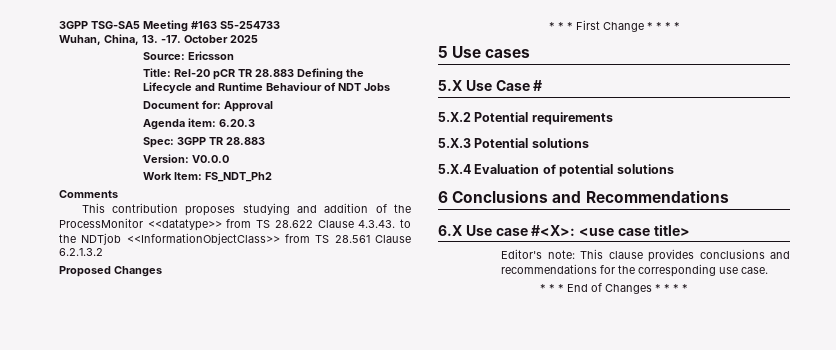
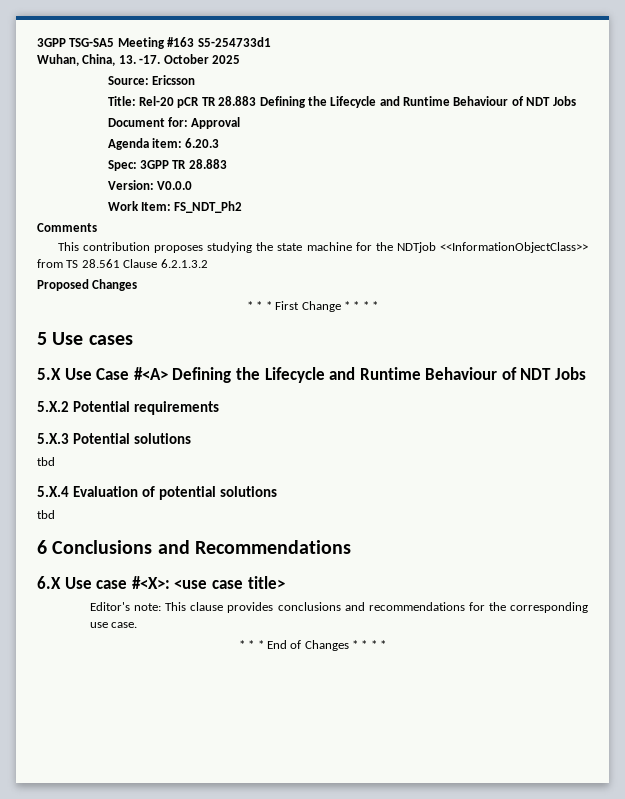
[220,21,280,29] S5-254733 -> [197,37,271,47] S5-254733d1
[297,203,411,213] [59,218,412,231] and addition of the ProcessMonitor <<datatype>> from TS 28.622 Clause 4.3.43. to -> [256,242,372,251] the state machine for
[533,80,543,91] # -> [133,367,587,383] #<A> Defining the Lifecycle and Runtime Behaviour of NDT Jobs
(589, 143) none -> [37,457,55,466] // tbd
(674, 169) none -> [37,510,55,519] // tbd

